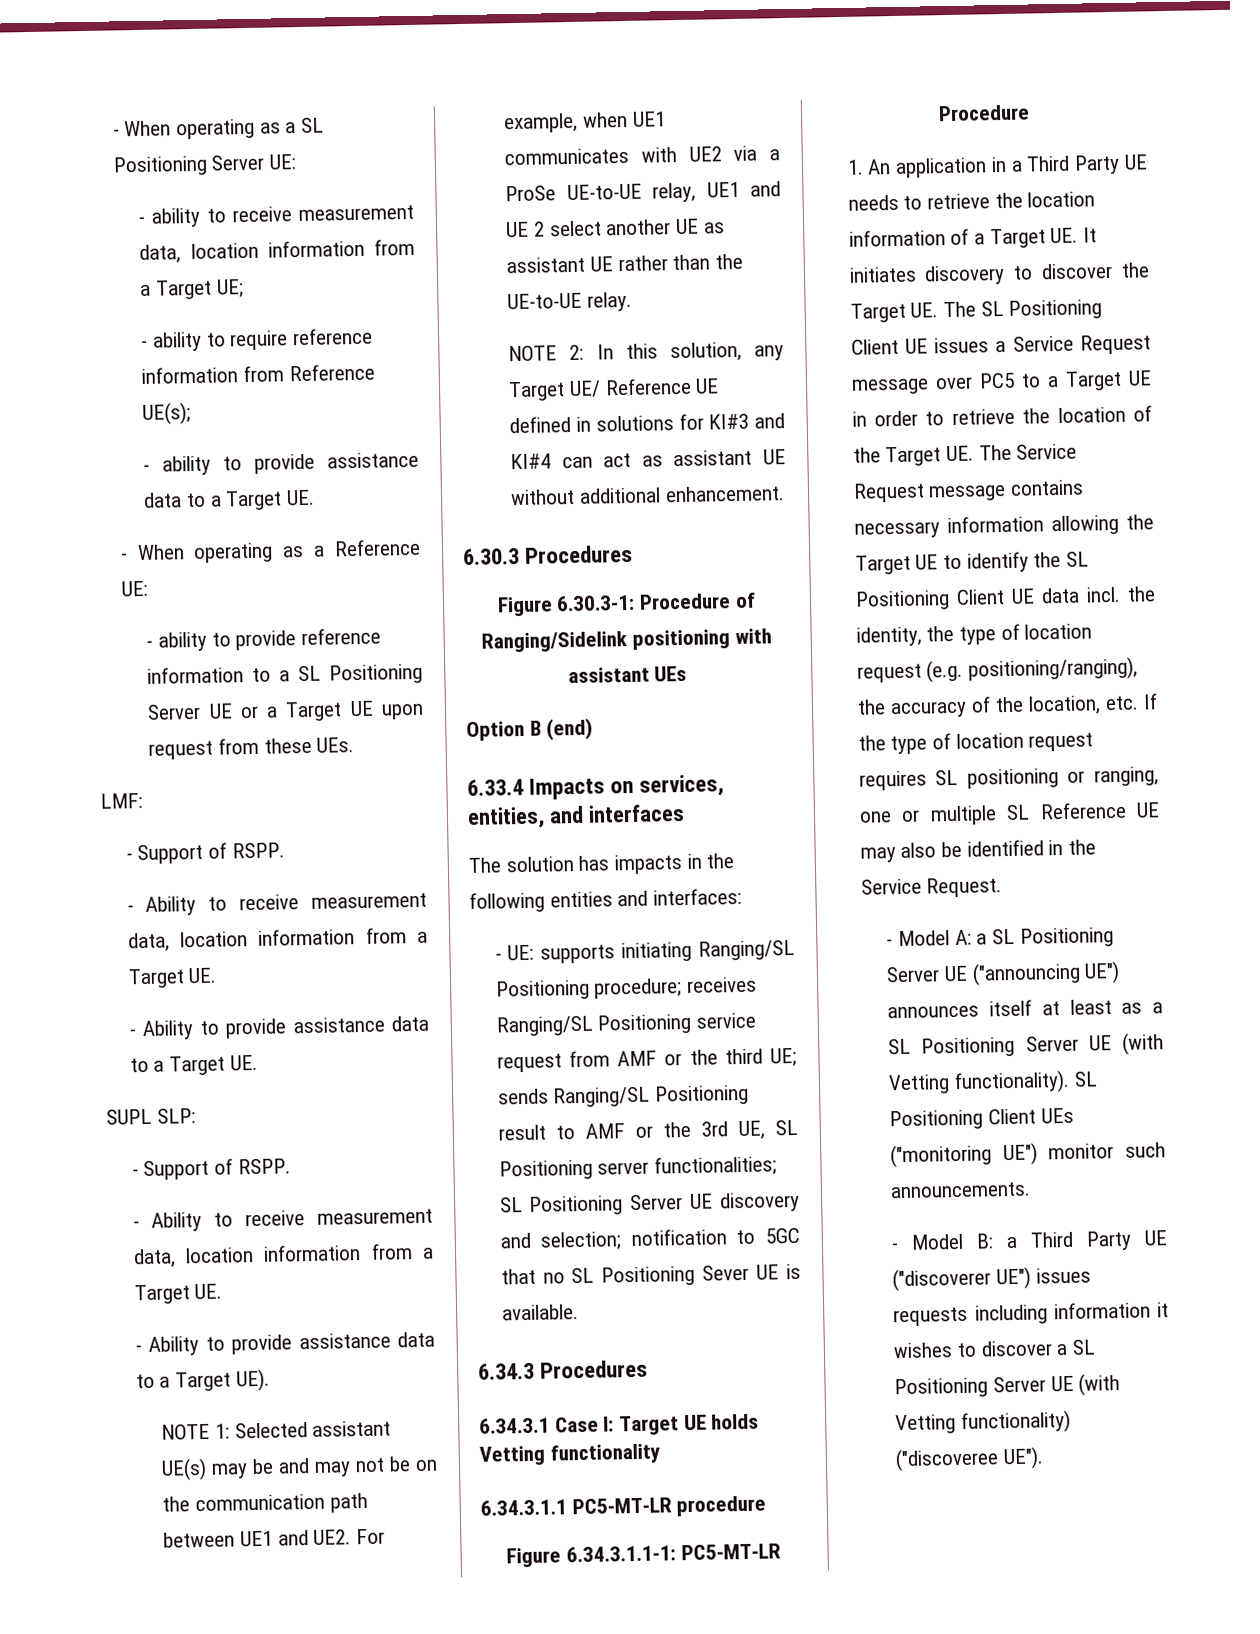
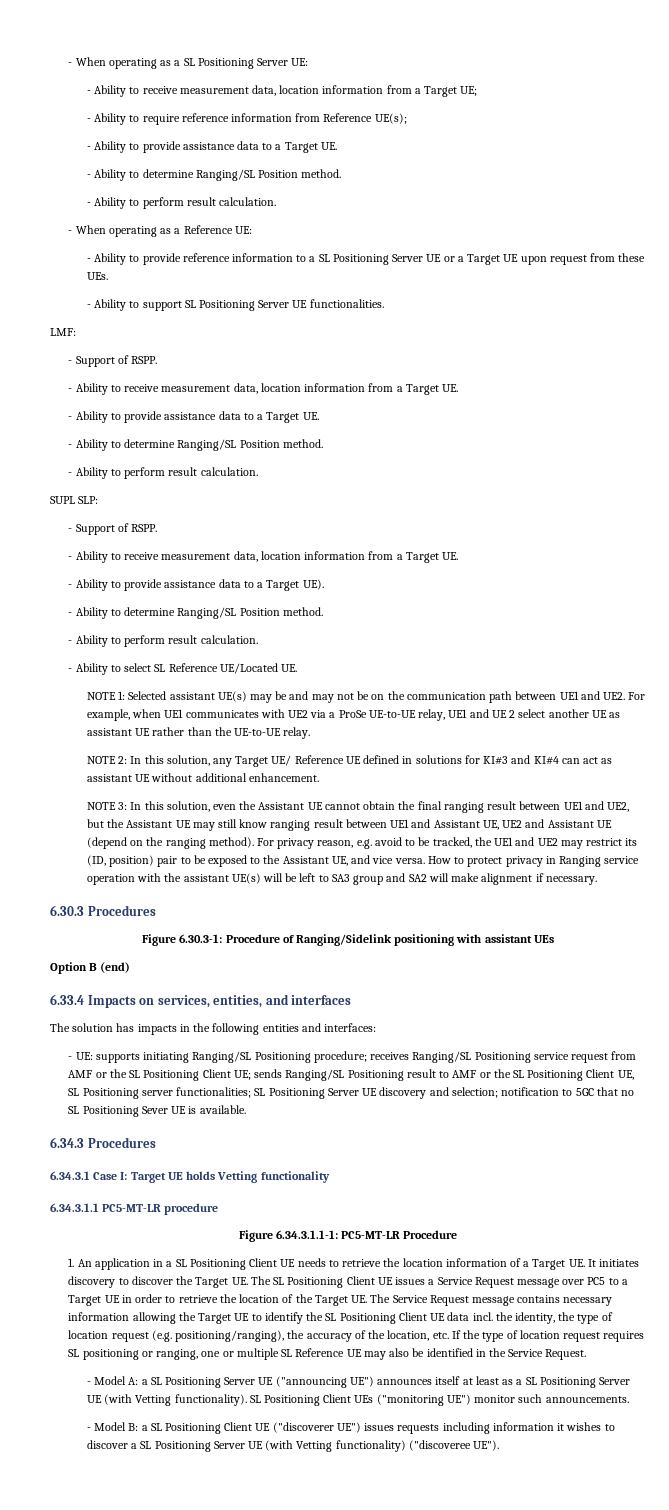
[151,207,202,228] ability -> [94,85,127,97] Ability
[151,331,202,352] ability -> [94,113,127,125] Ability
[162,451,419,476] [143,489,315,511] ability to provide assistance data to a Target UE. -> [94,141,337,153] [86,169,342,181] [86,197,276,209] Ability to provide assistance data to a Target UE. // - Ability to determine Ranging/SL Position method. // - Ability to perform result calculation.
[157,631,207,652] ability -> [94,253,127,265] Ability
(355, 745) none -> [86,299,384,311] // - Ability to support SL Positioning Server UE functionalities.
(258, 1062) none -> [68,439,323,451] [68,467,258,479] // - Ability to determine Ranging/SL Position method. // - Ability to perform result calculation.
(270, 1380) none -> [68,607,323,619] [68,635,258,647] [68,663,298,675] // - Ability to determine Ranging/SL Position method. // - Ability to perform result calculation. // - Ability to select SL Reference UE/Located UE.
(785, 494) none -> [86,801,630,813] [86,819,612,831] [86,837,638,849] [86,855,640,867] [86,873,597,885] // NOTE 3: In this solution, even the Assistant UE cannot obtain the final ranging result between UE1 and UE2, but the Assistant UE may still know ranging result between UE1 and Assistant UE, UE2 and Assistant UE (depend on the ranging method). For privacy reason, e.g. avoid to be tracked, the UE1 and UE2 may restrict its (ID, position) pair to be exposed to the Assistant UE, and vice versa. How to protect privacy in Ranging service operation with the assistant UE(s) will be left to SA3 group and SA2 will make alignment if necessary.
[724,1048,763,1065] third -> [129,1069,231,1081] SL Positioning Client
[700,1121,728,1137] 3rd -> [512,1069,615,1081] SL Positioning Client
[1026,154,1121,175] Third Party -> [175,1258,278,1270] SL Positioning Client
[1030,1230,1133,1251] Third Party -> [150,1422,253,1434] SL Positioning Client

